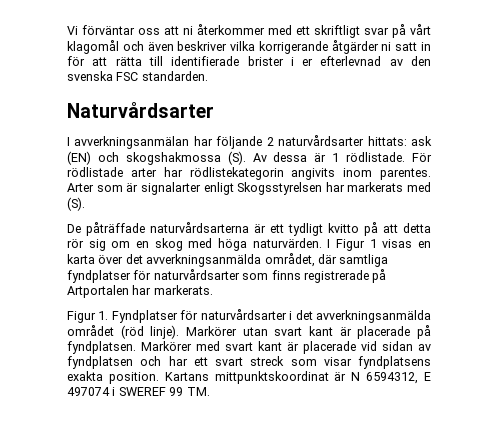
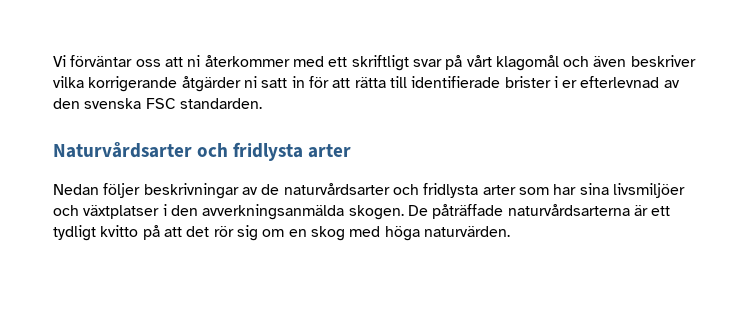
[67,135,432,149] [67,151,433,165] [67,167,431,180] [67,182,431,195] [67,197,85,211] // I avverkningsanmälan har följande 2 naturvårdsarter hittats: ask (EN) och skogshakmossa (S). Av dessa är 1 rödlistade. För rödlistade arter har rödlistekategorin angivits inom parentes. Arter som är signalarter enligt Skogsstyrelsen har markerats med (S). // -> [197,142,352,161] [53,183,685,199] [53,204,404,220] och fridlysta arter // Nedan följer beskrivningar av de naturvårdsarter och fridlysta arter som har sina livsmiljöer och växtplatser i den avverkningsanmälda skogen.
[403,223,431,233] detta -> [186,226,210,237] det
[327,239,432,251] [67,253,389,267] [67,269,387,283] [67,285,213,298] [67,309,431,323] [67,325,432,339] [67,341,431,354] [67,356,431,369] [67,371,431,384] [67,387,210,396] I Figur 1 visas en karta över det avverkningsanmälda området, där samtliga fyndplatser för naturvårdsarter som finns registrerade på Artportalen har markerats. // Figur 1. Fyndplatser för naturvårdsarter i det avverkningsanmälda området (röd linje). Markörer utan svart kant är placerade på fyndplatsen. Markörer med svart kant är placerade vid sidan av fyndplatsen och har ett svart streck som visar fyndplatsens exakta position. Kartans mittpunktskoordinat är N 6594312, E 497074 i SWEREF 99 TM. -> (510, 231) none

